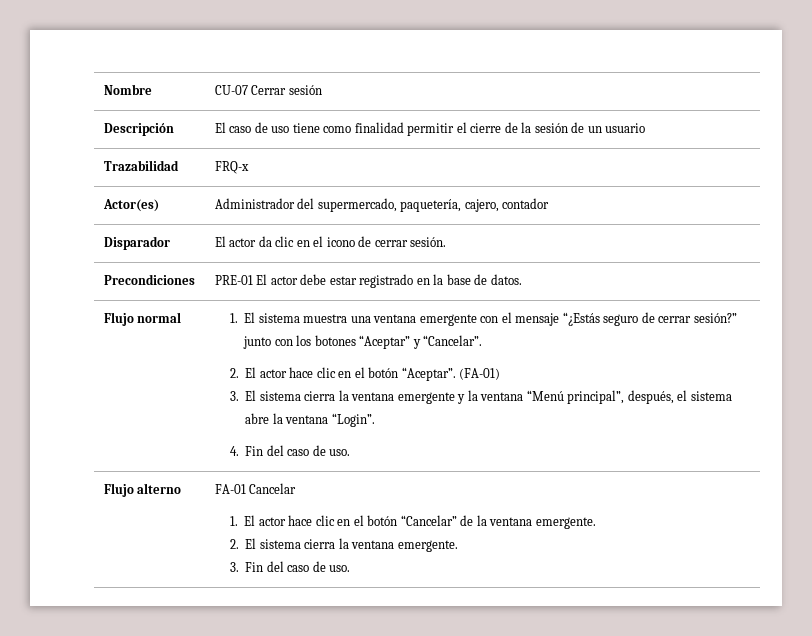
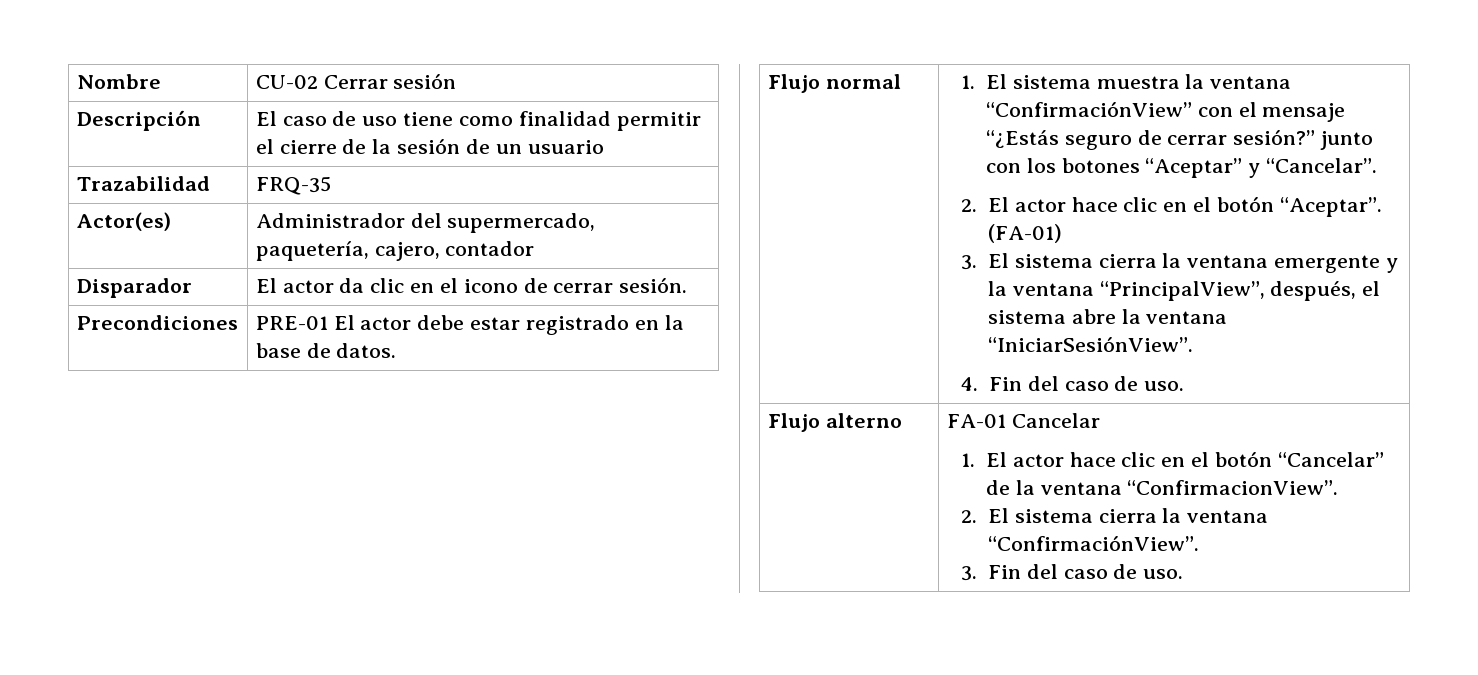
[214,85,248,95] CU-07 -> [255,75,318,89] CU-02
[214,161,249,174] FRQ-x -> [255,176,331,195] FRQ-35
[350,314,477,326] una ventana emergente -> [1185,74,1292,89] [985,101,1192,117] la ventana “ConfirmaciónView”
[526,390,625,404] “Menú principal”, -> [1099,281,1265,301] “PrincipalView”,
[331,413,375,427] “Login”. -> [987,336,1193,352] “IniciarSesiónView”.
[535,517,596,529] emergente. -> [1127,480,1339,495] “ConfirmacionView”.
[397,540,458,552] emergente. -> [987,535,1199,551] “ConfirmaciónView”.

